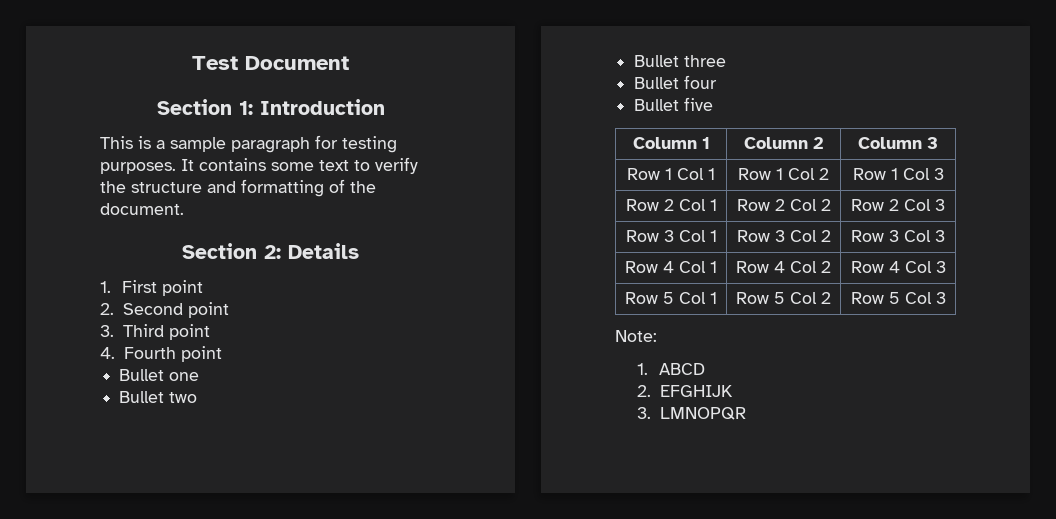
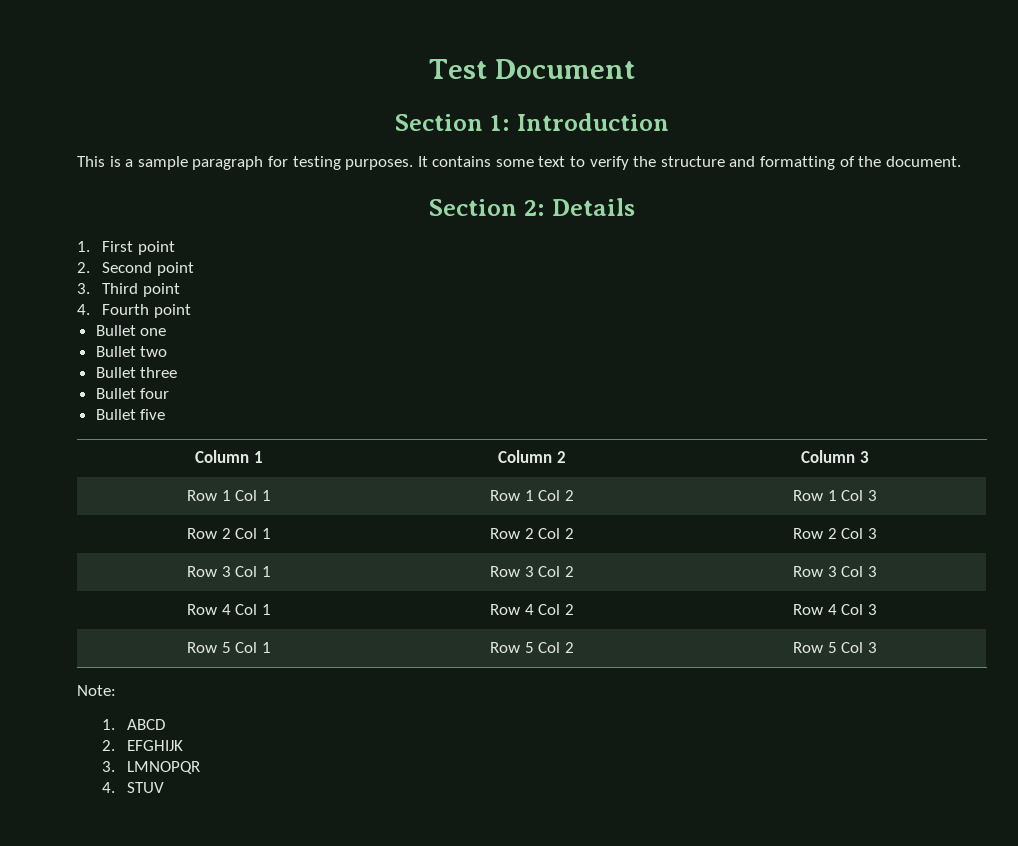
(746, 413) none -> [101,782,164,793] // 4. STUV

